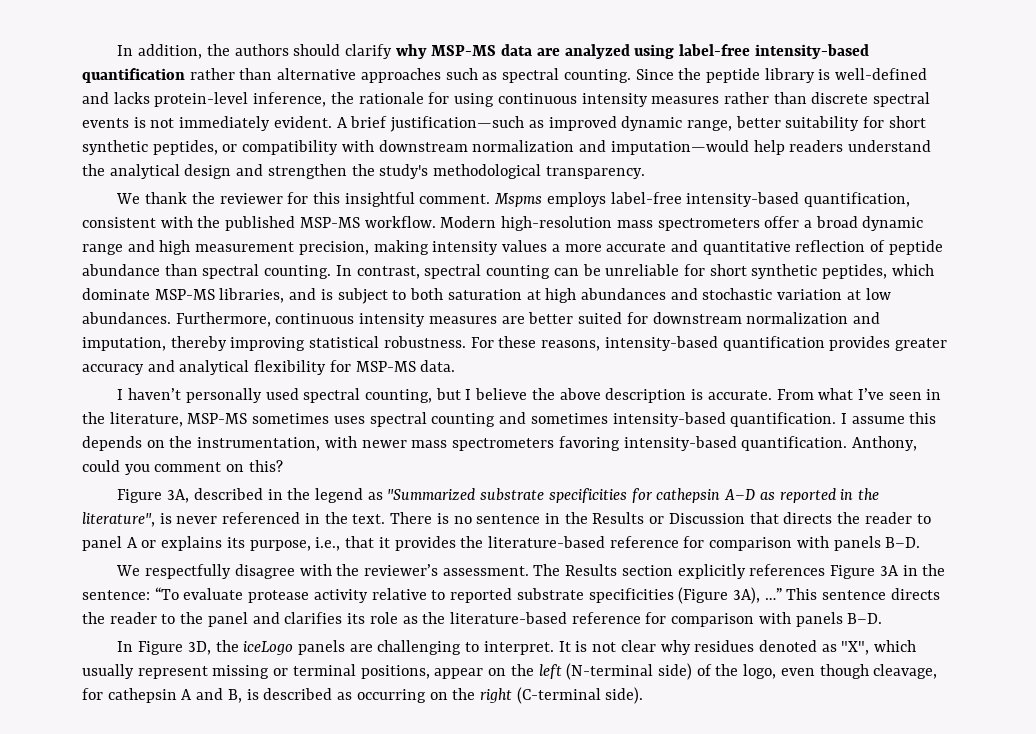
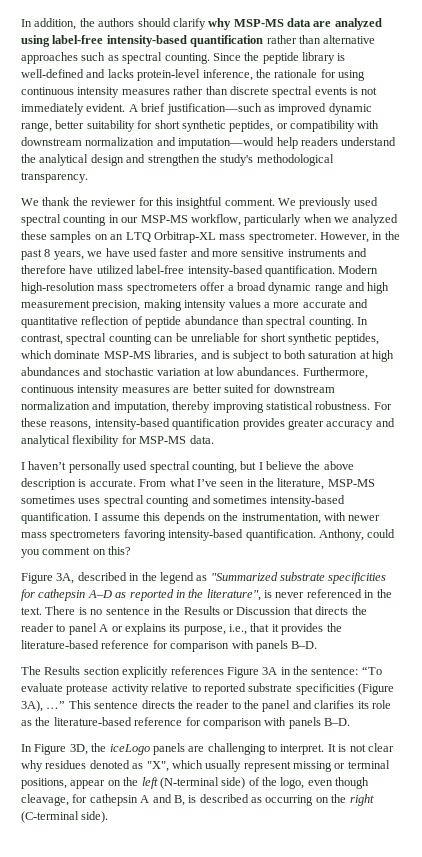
[494,192,911,207] [82,216,436,231] Mspms employs label-free intensity-based quantification, consistent with the published MSP-MS workflow. -> [278,197,378,209] [21,214,399,226] [21,231,400,243] [21,248,368,260] [21,265,335,277] We previously used spectral counting in our MSP-MS workflow, particularly when we analyzed these samples on an LTQ Orbitrap-XL mass spectrometer. However, in the past 8 years, we have used faster and more sensitive instruments and therefore have utilized label-free intensity-based quantification.
[116,564,529,579] We respectfully disagree with the reviewer’s assessment. -> (318, 645) none

